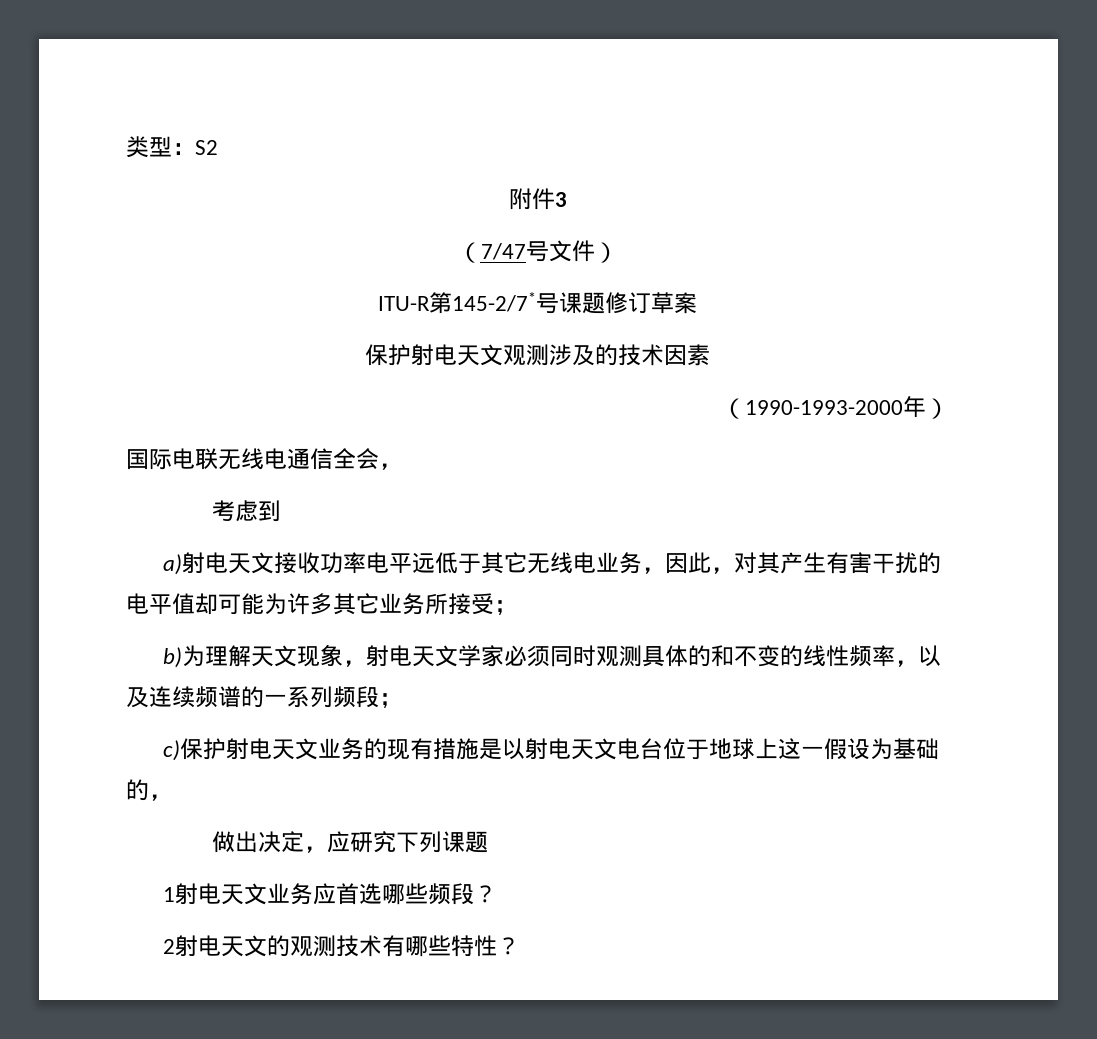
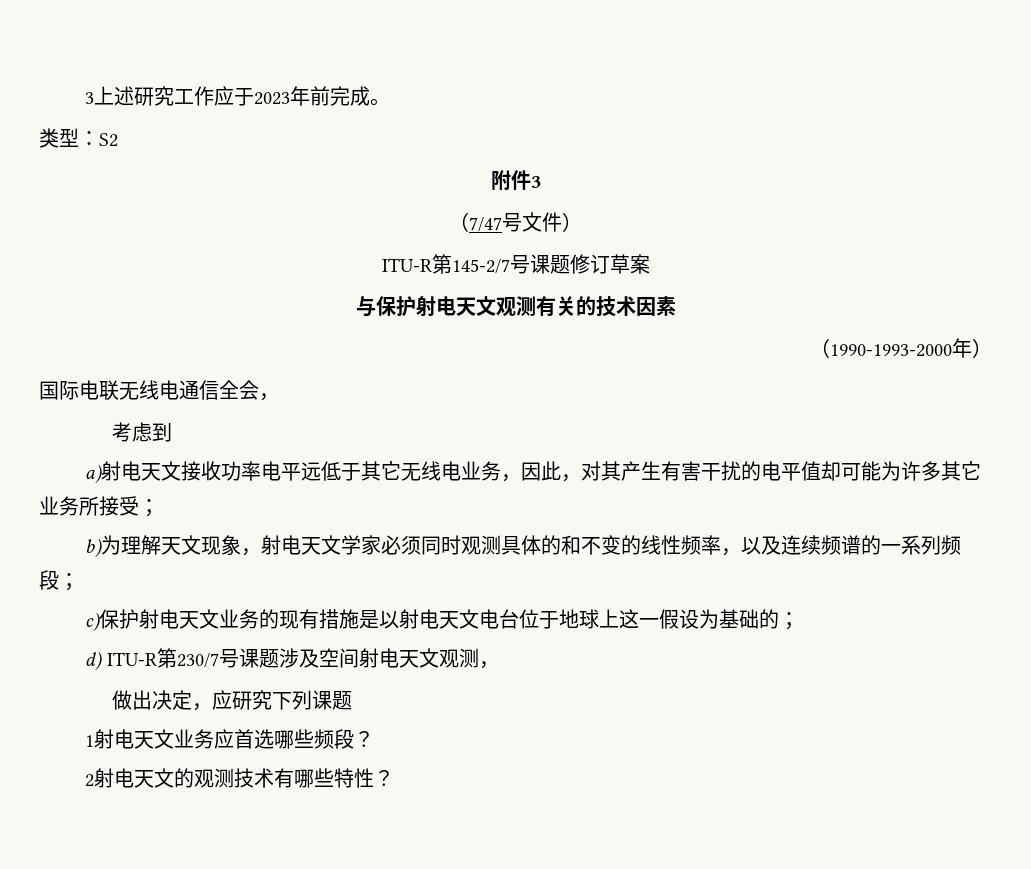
(126, 147) none -> [85,86,391,106] 3上述研究工作应于2023年前完成。 //
[452,292,536,312] 145-2/7* -> [451,259,510,274] 145-2/7
(697, 303) none -> [355,296,376,317] 与
[549,344,595,366] 涉及 -> [535,296,576,316] 有关
(149, 790) none -> [779,612,800,630] [85,648,479,671] ； // d) ITU-R第230/7号课题涉及空间射电天文观测

